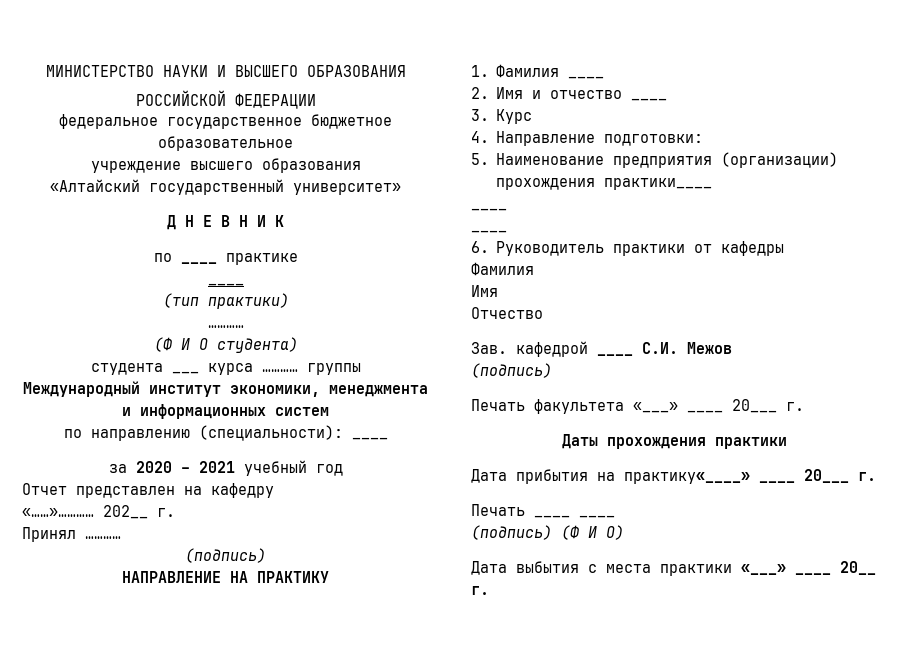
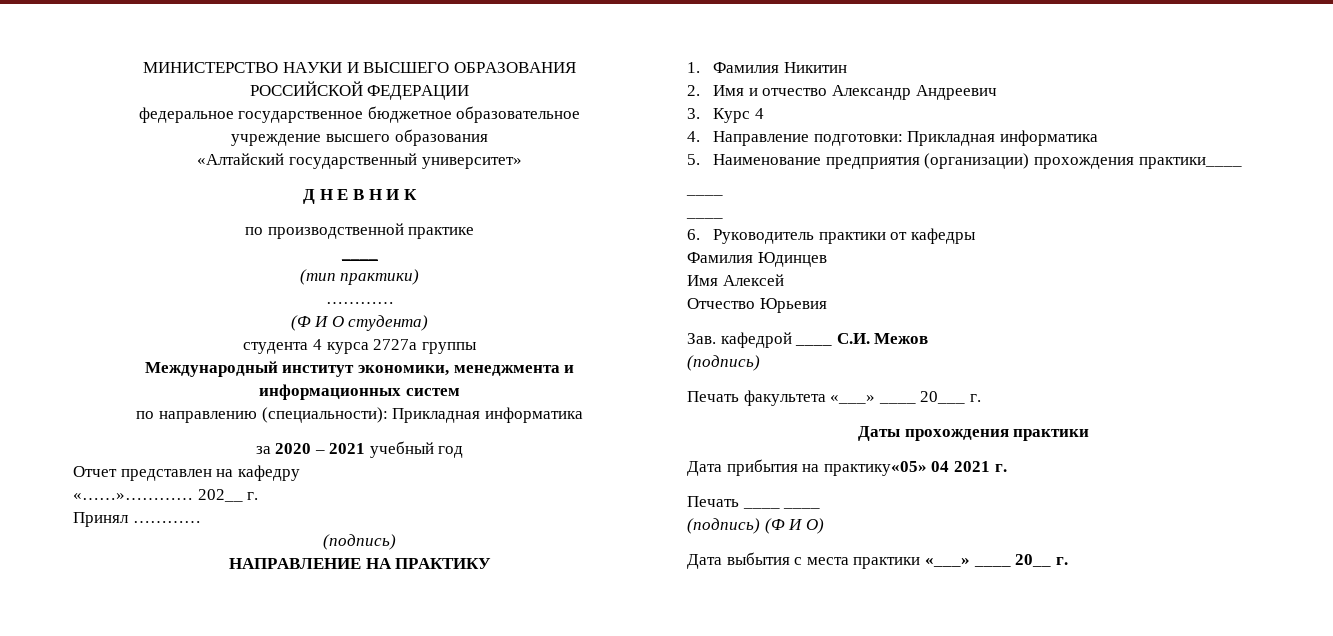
[180,262,217,264] ____ -> [267,223,404,239] производственной
[171,363,298,375] ___ курса ………… -> [312,339,418,354] 4 курса 2727а
[351,437,388,440] ____ -> [392,407,583,423] Прикладная информатика
[568,76,605,79] ____ -> [783,62,847,73] Никитин
[631,98,668,101] ____ -> [831,85,997,100] Александр Андреевич
(533, 116) none -> [754,108,764,119] 4
(704, 140) none -> [907,130,1098,146] Прикладная информатика
[471,285,498,297] // Имя -> [757,252,827,267] [687,274,784,286] Юдинцев // Имя Алексей
(543, 313) none -> [759,298,827,313] Юрьевия
[624,469,849,484] практику«____» ____ 20___ -> [823,461,990,476] практику«05» 04 2021

